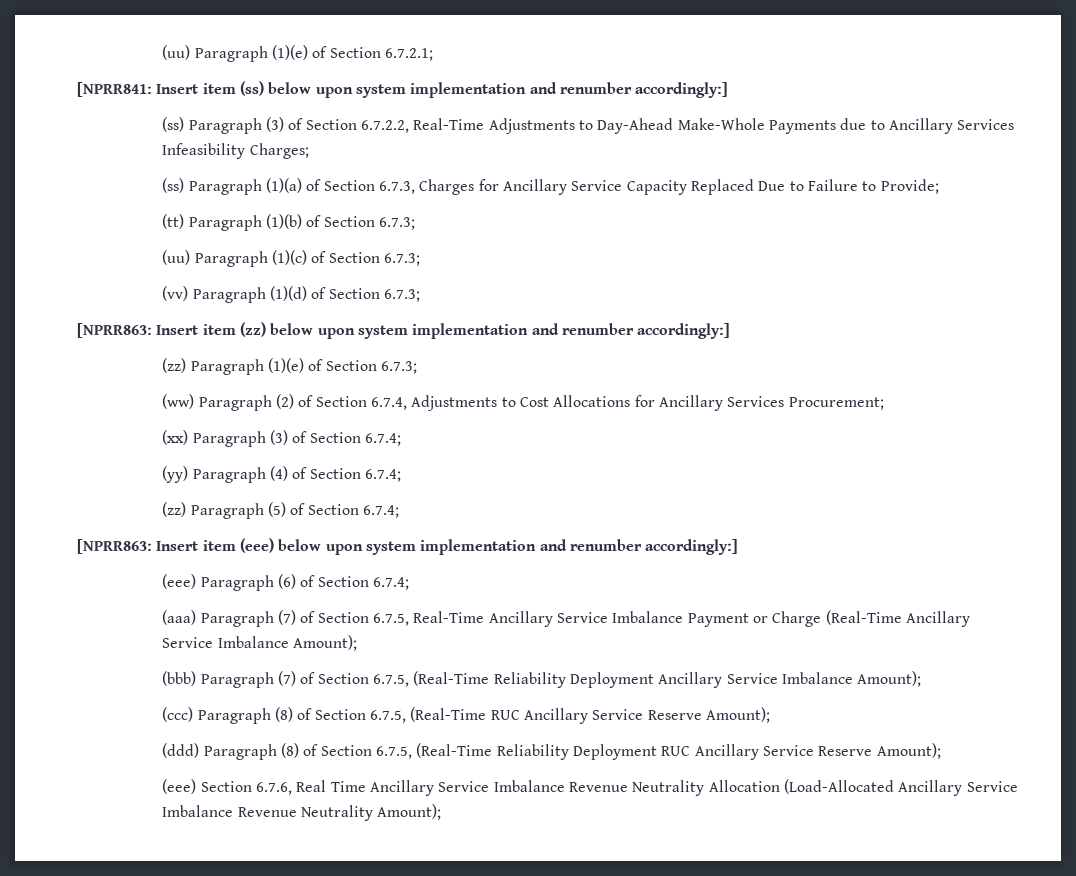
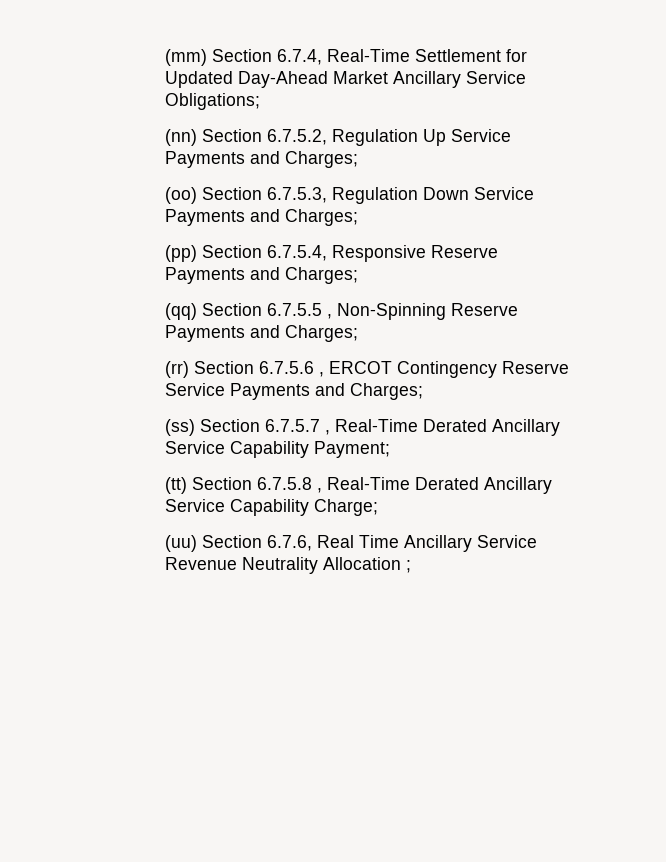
[162,45,434,62] [77,81,729,98] [162,117,1015,134] [162,143,309,159] [162,178,939,195] [162,214,416,231] [162,250,421,267] [162,286,421,303] [77,322,731,339] [162,358,418,375] [162,394,884,411] [162,430,402,447] [162,466,402,483] [162,502,400,519] [77,538,739,555] [162,574,410,591] [162,610,970,627] [162,635,358,651] [162,671,922,688] [162,707,771,724] [162,743,941,760] [162,779,197,794] (uu) Paragraph (1)(e) of Section 6.7.2.1; // [NPRR841: Insert item (ss) below upon system implementation and renumber accordingly:] // (ss) Paragraph (3) of Section 6.7.2.2, Real-Time Adjustments to Day-Ahead Make-Whole Payments due to Ancillary Services Infeasibility Charges; // (ss) Paragraph (1)(a) of Section 6.7.3, Charges for Ancillary Service Capacity Replaced Due to Failure to Provide; // (tt) Paragraph (1)(b) of Section 6.7.3; // (uu) Paragraph (1)(c) of Section 6.7.3; // (vv) Paragraph (1)(d) of Section 6.7.3; // [NPRR863: Insert item (zz) below upon system implementation and renumber accordingly:] // (zz) Paragraph (1)(e) of Section 6.7.3; // (ww) Paragraph (2) of Section 6.7.4, Adjustments to Cost Allocations for Ancillary Services Procurement; // (xx) Paragraph (3) of Section 6.7.4; // (yy) Paragraph (4) of Section 6.7.4; // (zz) Paragraph (5) of Section 6.7.4; // [NPRR863: Insert item (eee) below upon system implementation and renumber accordingly:] // (eee) Paragraph (6) of Section 6.7.4; // (aaa) Paragraph (7) of Section 6.7.5, Real-Time Ancillary Service Imbalance Payment or Charge (Real-Time Ancillary Service Imbalance Amount); // (bbb) Paragraph (7) of Section 6.7.5, (Real-Time Reliability Deployment Ancillary Service Imbalance Amount); // (ccc) Paragraph (8) of Section 6.7.5, (Real-Time RUC Ancillary Service Reserve Amount); // (ddd) Paragraph (8) of Section 6.7.5, (Real-Time Reliability Deployment RUC Ancillary Service Reserve Amount); // (eee) -> [164,49,527,66] [164,71,526,88] [164,93,260,110] [164,129,511,146] [164,151,358,168] [164,187,534,204] [164,209,358,226] [164,245,498,262] [164,267,358,284] [164,303,518,320] [164,325,358,342] [164,361,569,378] [164,383,423,400] [164,419,560,436] [164,441,390,458] [164,477,552,494] [164,499,378,516] [164,535,197,552] (mm) Section 6.7.4, Real-Time Settlement for Updated Day-Ahead Market Ancillary Service Obligations; // (nn) Section 6.7.5.2, Regulation Up Service Payments and Charges; // (oo) Section 6.7.5.3, Regulation Down Service Payments and Charges; // (pp) Section 6.7.5.4, Responsive Reserve Payments and Charges; // (qq) Section 6.7.5.5 , Non-Spinning Reserve Payments and Charges; // (rr) Section 6.7.5.6 , ERCOT Contingency Reserve Service Payments and Charges; // (ss) Section 6.7.5.7 , Real-Time Derated Ancillary Service Capability Payment; // (tt) Section 6.7.5.8 , Real-Time Derated Ancillary Service Capability Charge; // (uu)
[493,780,565,792] Imbalance -> (537, 541) none
[784,779,1018,796] [162,804,442,821] (Load-Allocated Ancillary Service Imbalance Revenue Neutrality Amount); -> [405,560,411,573] ;

